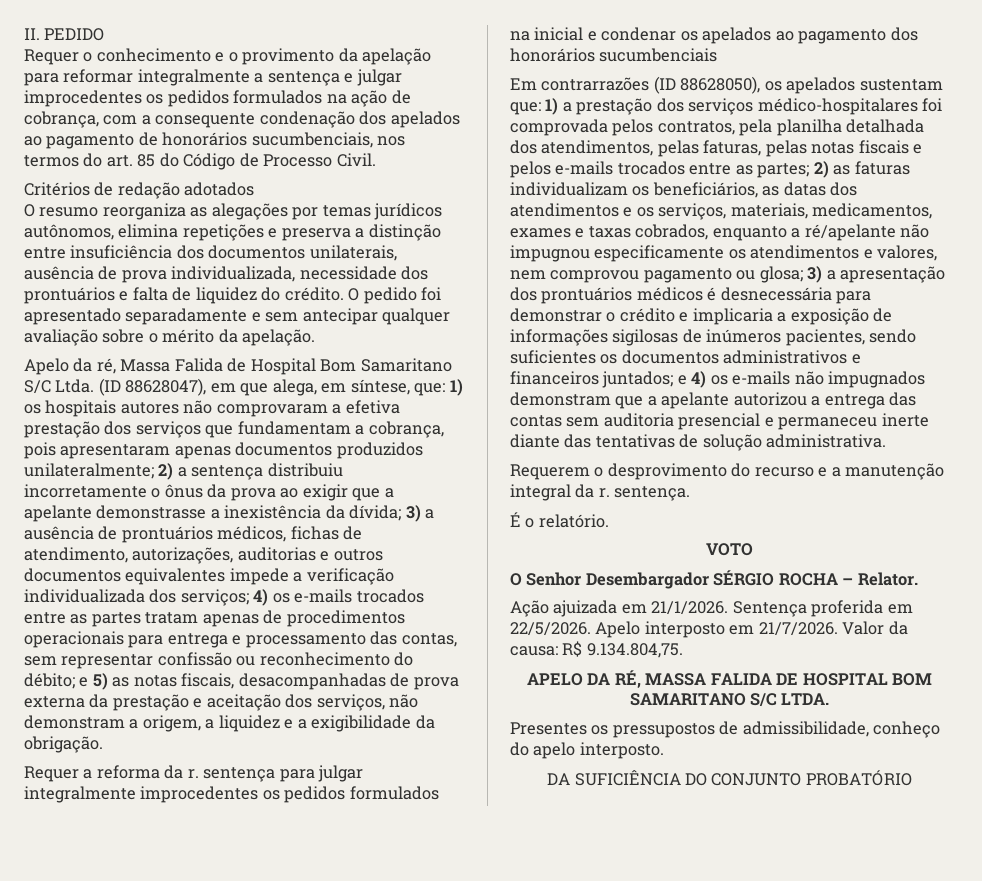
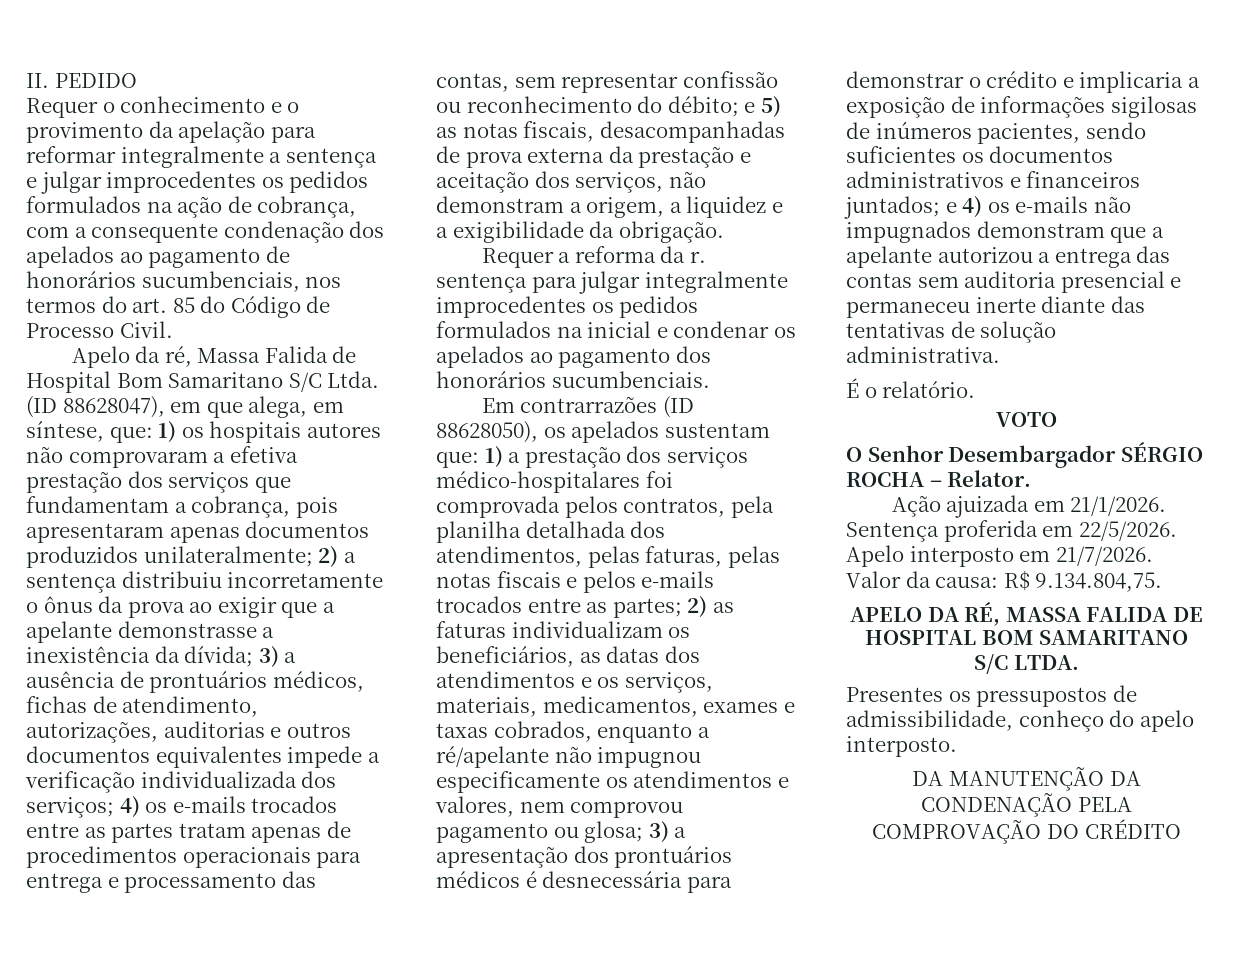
[24,182,255,199] [24,203,443,220] [24,224,441,241] [24,245,397,261] [24,266,429,283] [24,287,442,304] [24,308,451,325] [24,329,316,346] // Critérios de redação adotados // O resumo reorganiza as alegações por temas jurídicos autônomos, elimina repetições e preserva a distinção entre insuficiência dos documentos unilaterais, ausência de prova individualizada, necessidade dos prontuários e falta de liquidez do crédito. O pedido foi apresentado separadamente e sem antecipar qualquer avaliação sobre o mérito da apelação. -> (173, 329) none
[599,48,718,62] sucumbenciais -> [551,371,710,388] sucumbenciais.
[510,463,945,480] [510,484,691,501] // Requerem o desprovimento do recurso e a manutenção integral da r. sentença. -> (1000, 354) none
[574,770,912,786] SUFICIÊNCIA DO CONJUNTO PROBATÓRIO -> [949,767,1141,791] [921,793,1132,817] [872,819,1181,844] MANUTENÇÃO DA CONDENAÇÃO PELA COMPROVAÇÃO DO CRÉDITO

